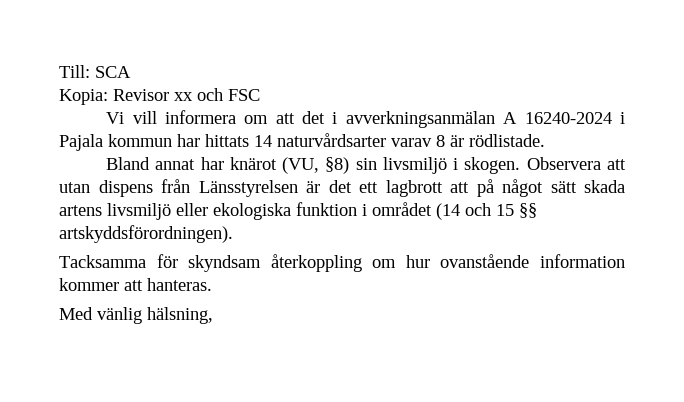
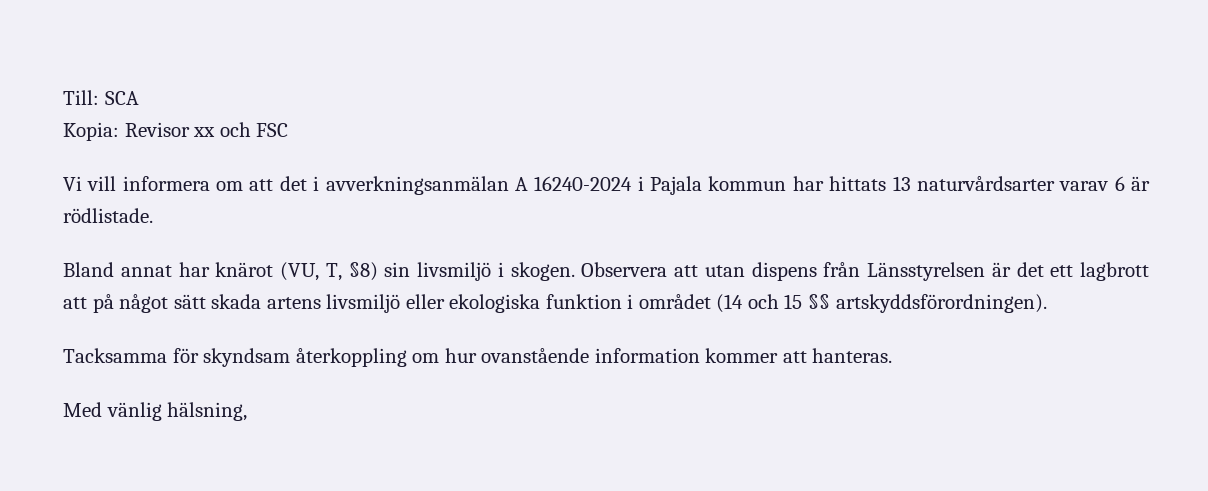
[254,135,272,147] 14 -> [892,176,911,191] 13
[436,135,445,147] 8 -> [1114,176,1125,191] 6
(320, 165) none -> [325,263,342,281] T,

